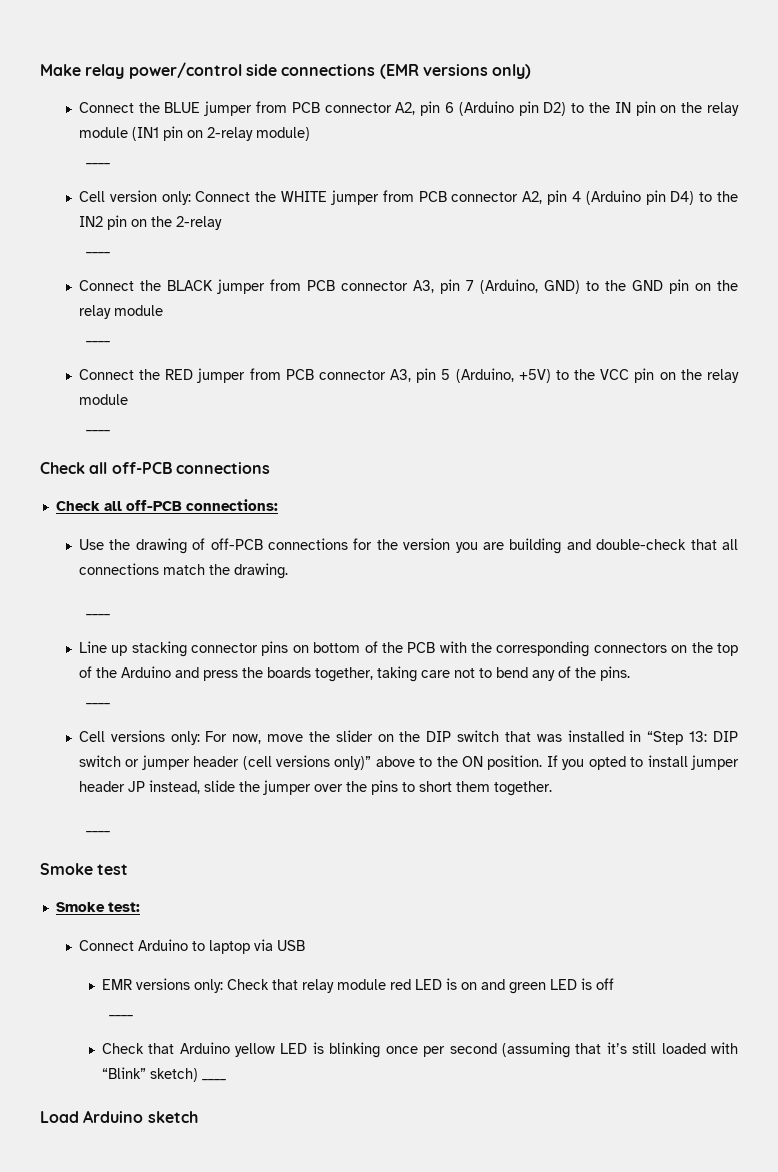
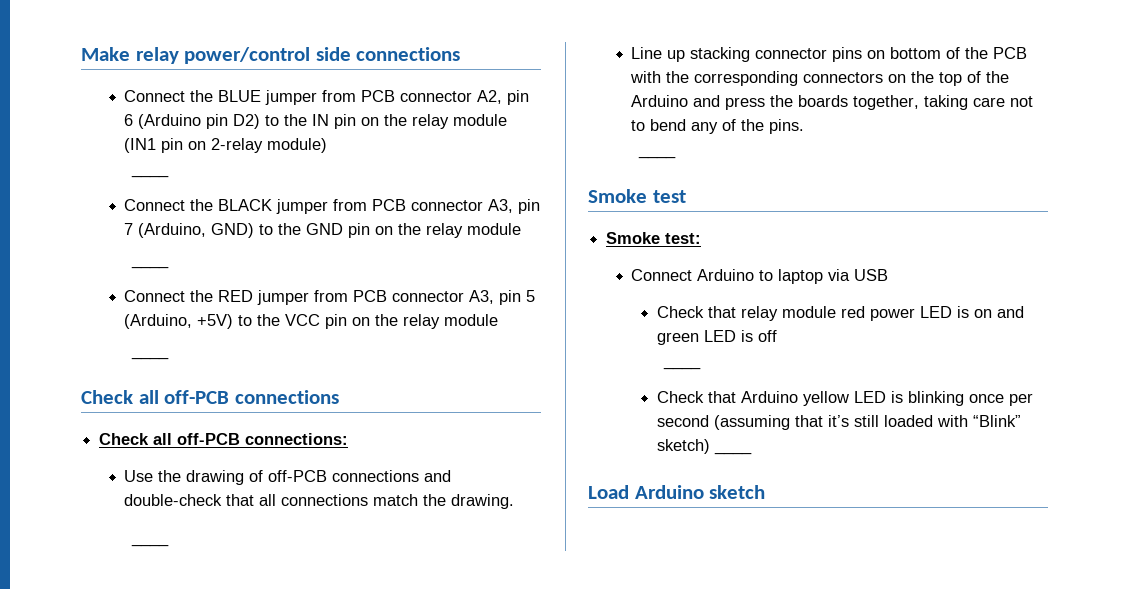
[379,64,532,79] (EMR versions only) -> (461, 54) none
[78,190,739,205] [78,215,222,230] [85,252,110,254] // Cell version only: Connect the WHITE jumper from PCB connector A2, pin 4 (Arduino pin D4) to the IN2 pin on the 2-relay // ____ -> (169, 176) none
[353,538,562,554] for the version you are building -> (420, 476) none
[78,730,738,745] [78,755,740,770] [78,780,552,796] [85,831,110,833] // Cell versions only: For now, move the slider on the DIP switch that was installed in “Step 13: DIP switch or jumper header (cell versions only)” above to the ON position. If you opted to install jumper header JP instead, slide the jumper over the pins to short them together. // ____ -> (676, 157) none
[101,978,223,993] EMR versions only: -> (889, 275) none
(411, 984) none -> [869,308,915,321] power

